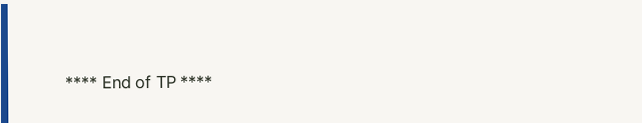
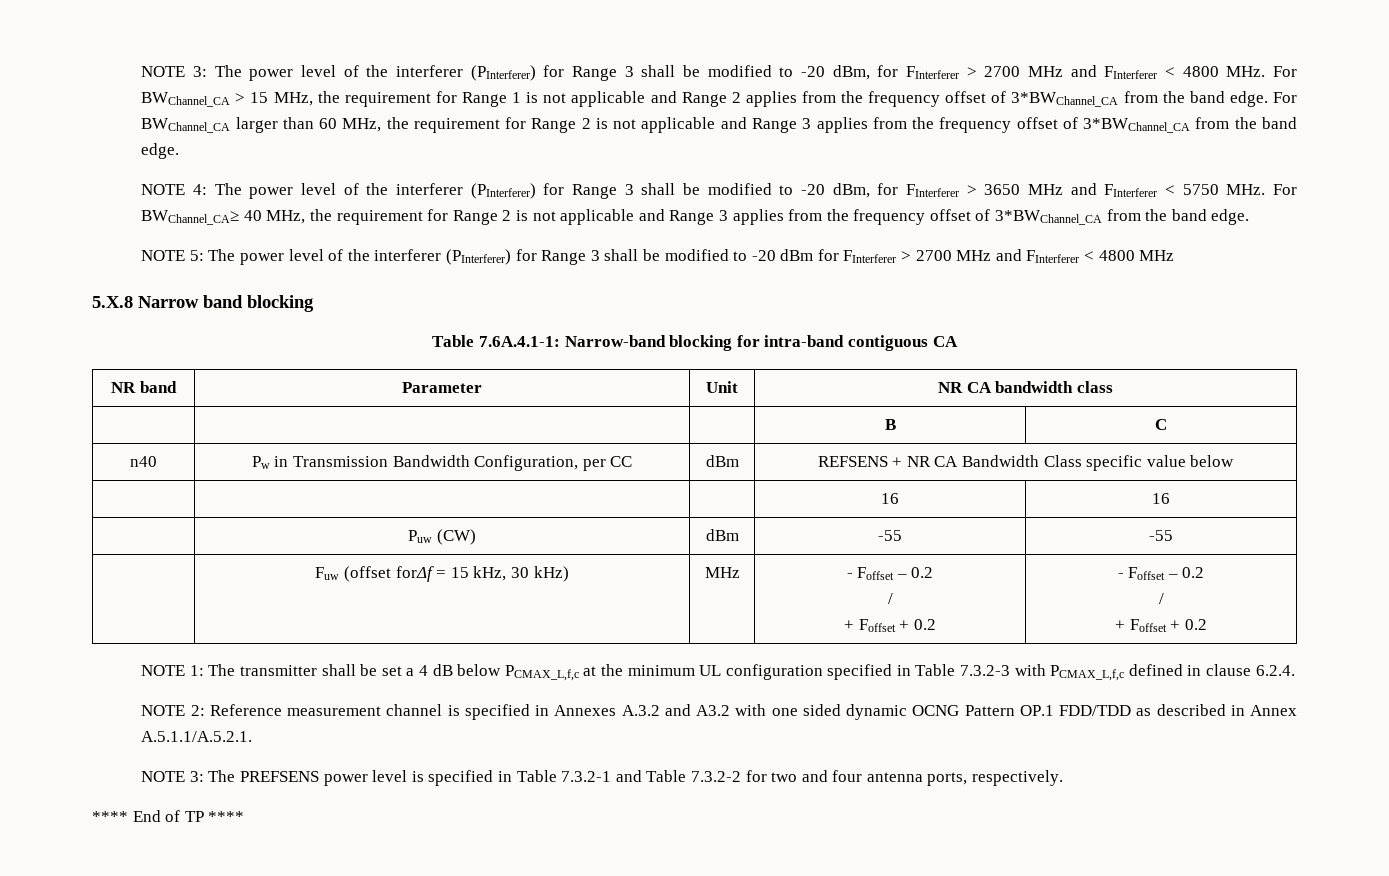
(65, 82) none -> [141,65,1298,81] [141,91,1297,107] [141,117,1298,133] [141,143,180,159] [141,183,1298,199] [141,209,1250,225] [141,249,1175,265] [92,295,314,312] [432,335,958,351] [111,381,177,393] [402,382,482,393] [706,381,738,393] [938,381,1113,393] [884,419,896,430] [1155,419,1167,430] [130,456,157,467] [251,455,633,471] [705,455,739,467] [817,455,1235,471] [881,493,899,504] [1152,493,1170,504] [408,529,476,545] [705,529,739,541] [878,530,902,541] [1149,530,1173,541] [315,566,569,582] [704,567,740,578] [846,567,934,580] [887,593,893,604] [844,619,936,632] [1117,567,1205,580] [1158,593,1164,604] [1115,619,1207,632] [141,664,1295,681] [141,704,1297,720] [141,731,253,742] [141,770,1064,786] NOTE 3: The power level of the interferer (PInterferer) for Range 3 shall be modified to -20 dBm, for FInterferer > 2700 MHz and FInterferer < 4800 MHz. For BWChannel_CA > 15 MHz, the requirement for Range 1 is not applicable and Range 2 applies from the frequency offset of 3*BWChannel_CA from the band edge. For BWChannel_CA larger than 60 MHz, the requirement for Range 2 is not applicable and Range 3 applies from the frequency offset of 3*BWChannel_CA from the band edge. // NOTE 4: The power level of the interferer (PInterferer) for Range 3 shall be modified to -20 dBm, for FInterferer > 3650 MHz and FInterferer < 5750 MHz. For BWChannel_CA≥ 40 MHz, the requirement for Range 2 is not applicable and Range 3 applies from the frequency offset of 3*BWChannel_CA from the band edge. // NOTE 5: The power level of the interferer (PInterferer) for Range 3 shall be modified to -20 dBm for FInterferer > 2700 MHz and FInterferer < 4800 MHz // 5.X.8 Narrow band blocking // Table 7.6A.4.1-1: Narrow-band blocking for intra-band contiguous CA // NR band | Parameter | Unit | NR CA bandwidth class // | | | B | C // n40 | Pw in Transmission Bandwidth Configuration, per CC | dBm | REFSENS + NR CA Bandwidth Class specific value below // | | | 16 | 16 // | Puw (CW) | dBm | -55 | -55 // | Fuw (offset forΔf = 15 kHz, 30 kHz) | MHz | - Foffset – 0.2 // / // + Foffset + 0.2 | - Foffset – 0.2 // / // + Foffset + 0.2 // NOTE 1: The transmitter shall be set a 4 dB below PCMAX_L,f,c at the minimum UL configuration specified in Table 7.3.2-3 with PCMAX_L,f,c defined in clause 6.2.4. // NOTE 2: Reference measurement channel is specified in Annexes A.3.2 and A3.2 with one sided dynamic OCNG Pattern OP.1 FDD/TDD as described in Annex A.5.1.1/A.5.2.1. // NOTE 3: The PREFSENS power level is specified in Table 7.3.2-1 and Table 7.3.2-2 for two and four antenna ports, respectively. //

